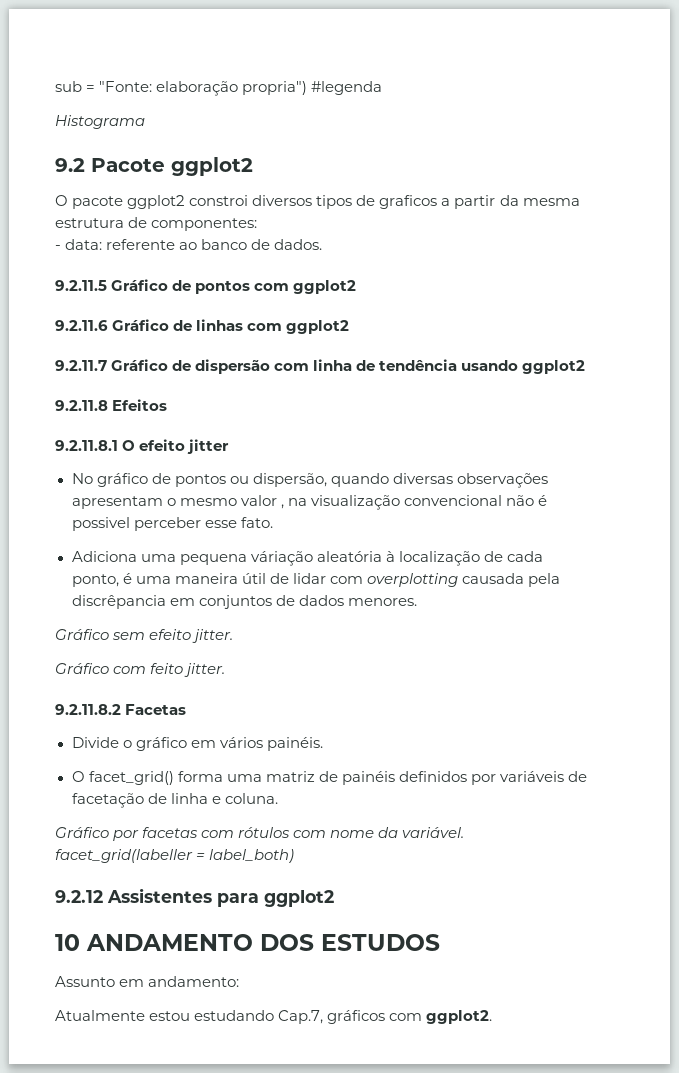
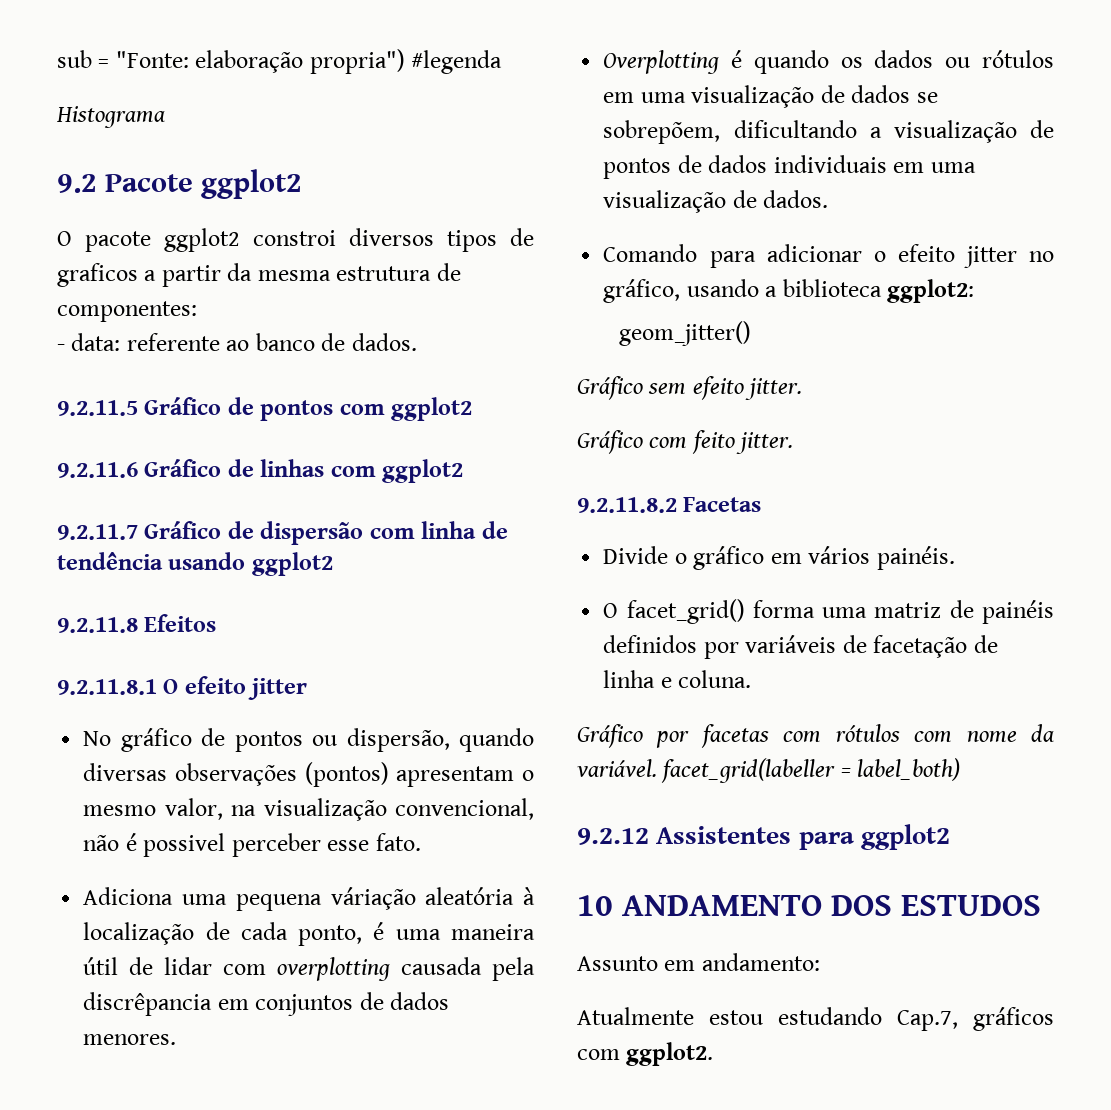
(548, 480) none -> [304,762,389,787] (pontos)
[240,495,284,509] valor , -> [164,798,223,820] valor,
[403,495,502,506] convencional -> [395,798,534,820] convencional,
(417, 602) none -> [603,50,1054,74] [603,85,938,108] [603,120,1054,144] [603,155,976,179] [603,190,829,213] [603,244,1054,268] [603,279,975,303] [618,321,751,346] // Overplotting é quando os dados ou rótulos em uma visualização de dados se sobrepõem, dificultando a visualização de pontos de dados individuais em uma visualização de dados. // Comando para adicionar o efeito jitter no gráfico, usando a biblioteca ggplot2: // geom_jitter()

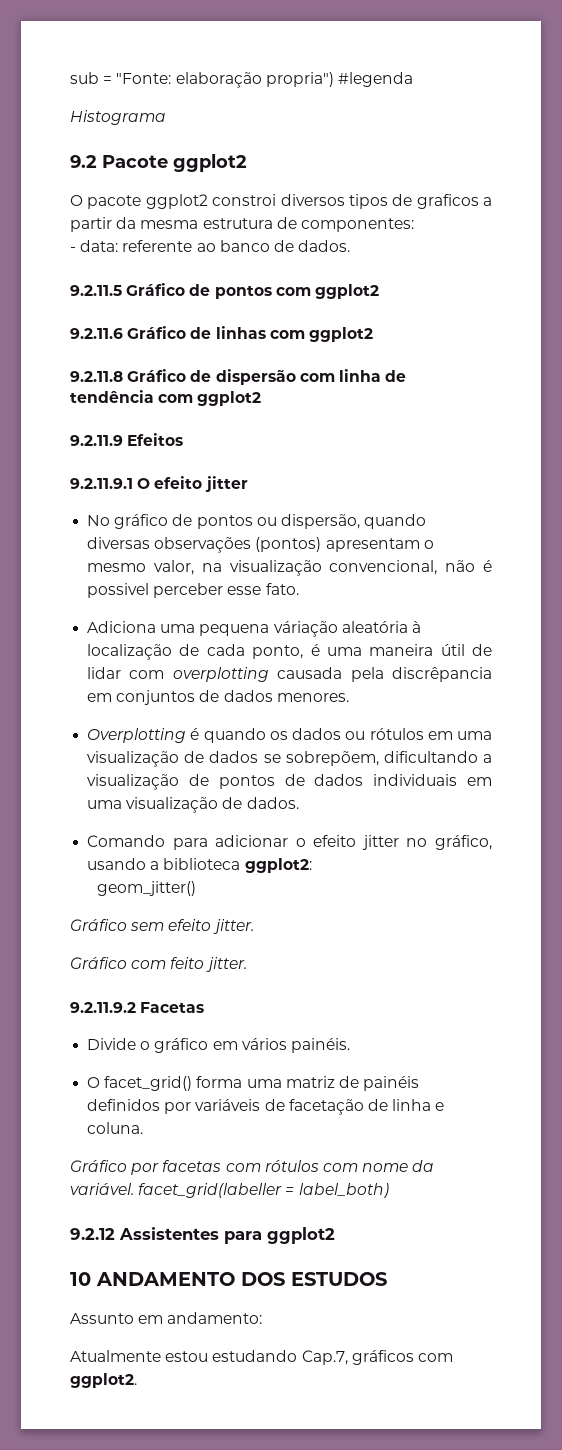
[57,524,138,540] 9.2.11.7 -> [70,371,123,382] 9.2.11.8
[168,552,333,576] [57,617,138,633] usando ggplot2 // 9.2.11.8 -> [158,391,262,406] [70,435,123,446] com ggplot2 // 9.2.11.9
[57,679,157,695] 9.2.11.8.1 -> [70,478,133,489] 9.2.11.9.1
[577,497,677,513] 9.2.11.8.2 -> [70,1002,136,1013] 9.2.11.9.2

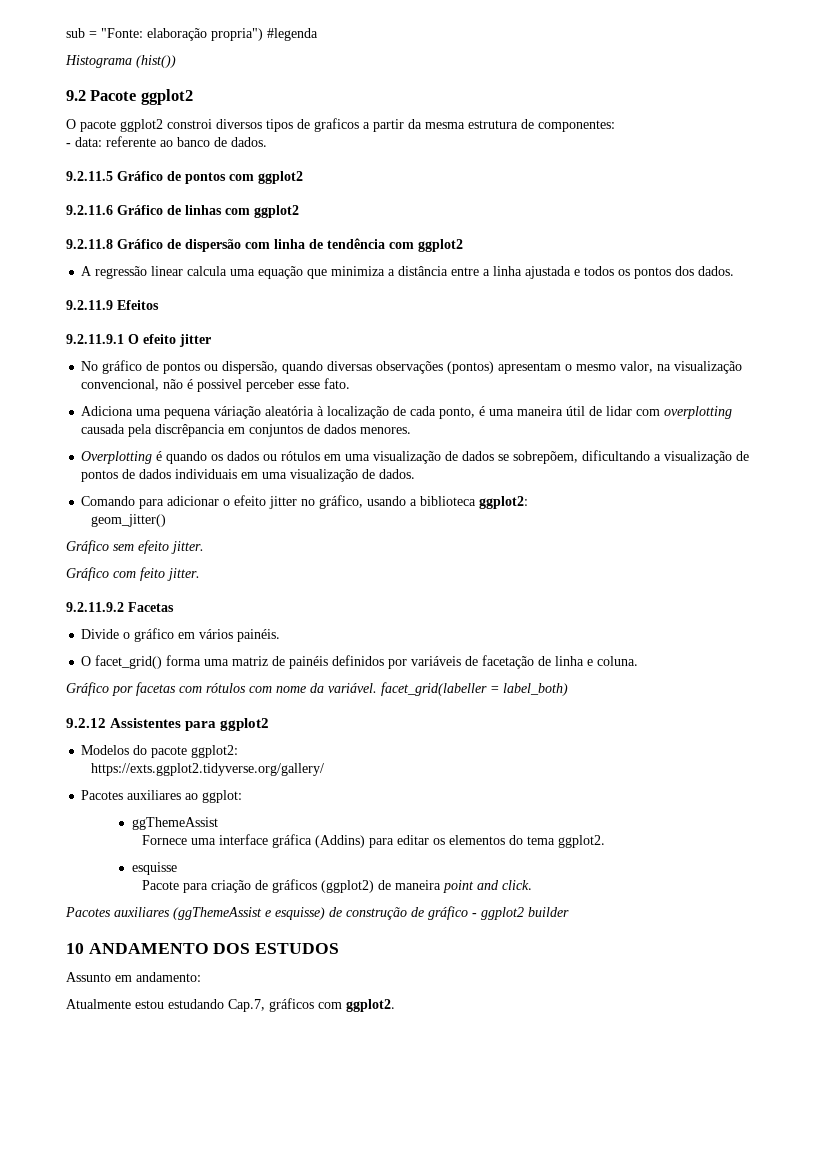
(166, 117) none -> [136,55,176,68] (hist())
(262, 398) none -> [81,266,735,279] // A regressão linear calcula uma equação que minimiza a distância entre a linha ajustada e todos os pontos dos dados.
(335, 1235) none -> [81,745,239,758] [91,763,325,776] [81,790,243,803] [131,817,218,830] [141,834,605,848] [131,862,177,875] [141,879,532,893] [65,906,569,920] // Modelos do pacote ggplot2: // https://exts.ggplot2.tidyverse.org/gallery/ // Pacotes auxiliares ao ggplot: // ggThemeAssist // Fornece uma interface gráfica (Addins) para editar os elementos do tema ggplot2. // esquisse // Pacote para criação de gráficos (ggplot2) de maneira point and click. // Pacotes auxiliares (ggThemeAssist e esquisse) de construção de gráfico - ggplot2 builder

